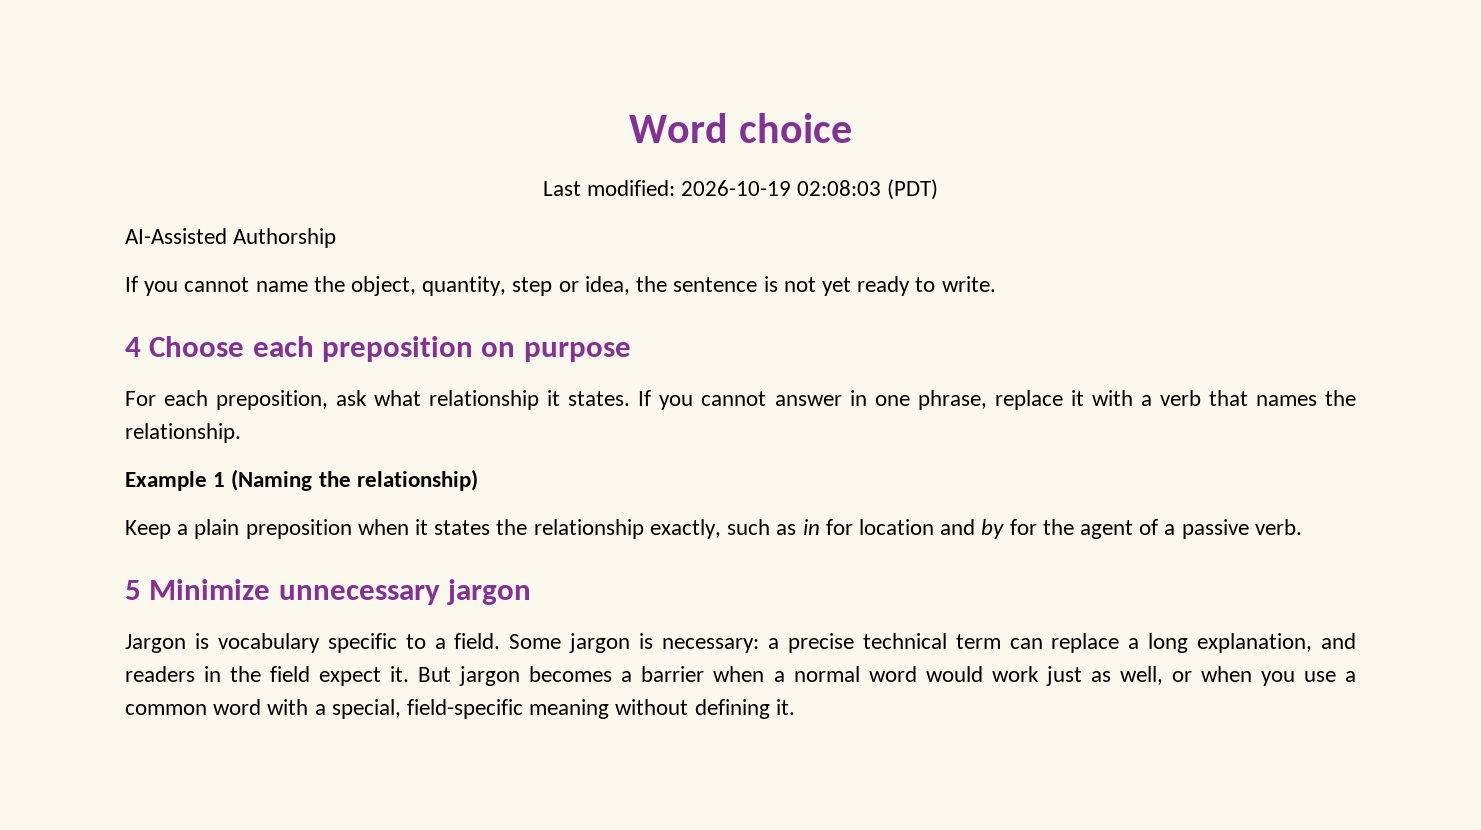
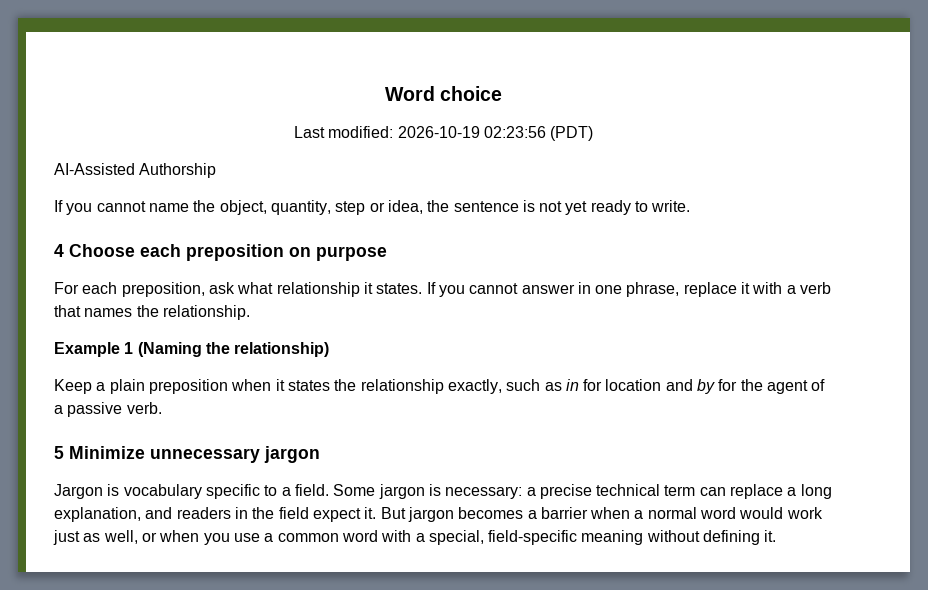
[797,180,882,196] 02:08:03 -> [483,126,546,138] 02:23:56

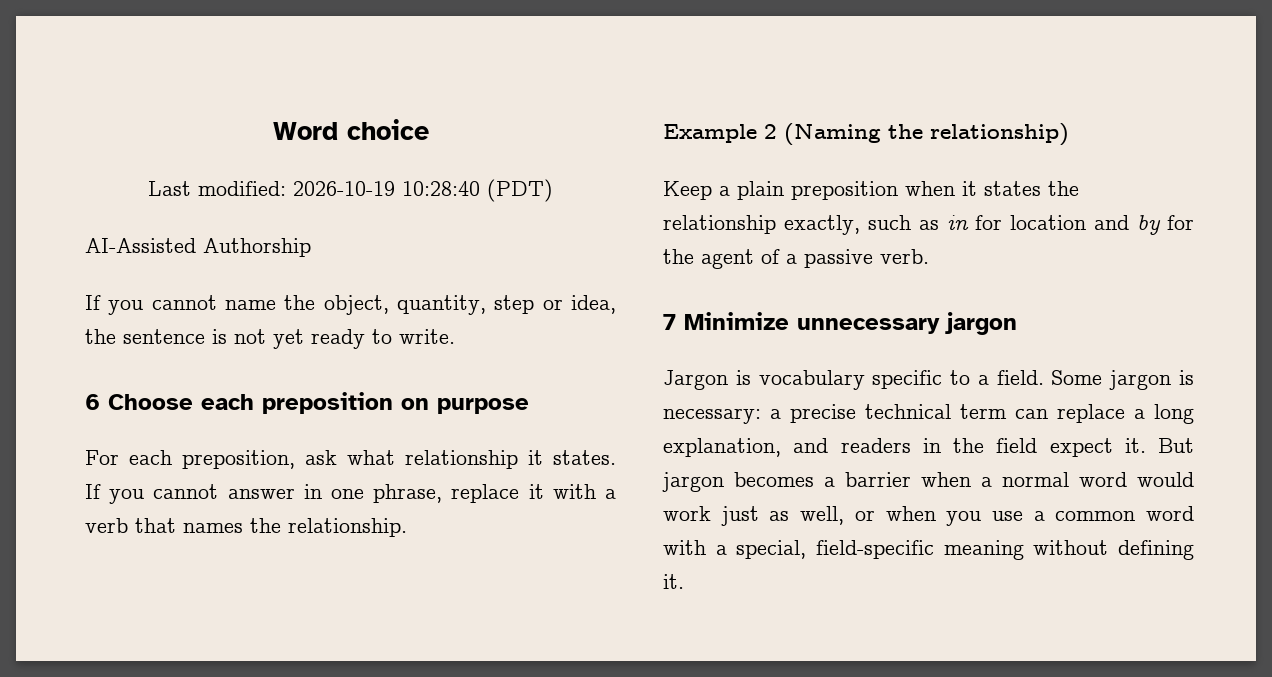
[483,126,546,138] 02:23:56 -> [402,181,480,196] 10:28:40
[54,244,64,257] 4 -> [85,394,100,410] 6
[124,342,134,354] 1 -> [764,124,777,139] 2
[54,446,64,459] 5 -> [663,314,676,330] 7

